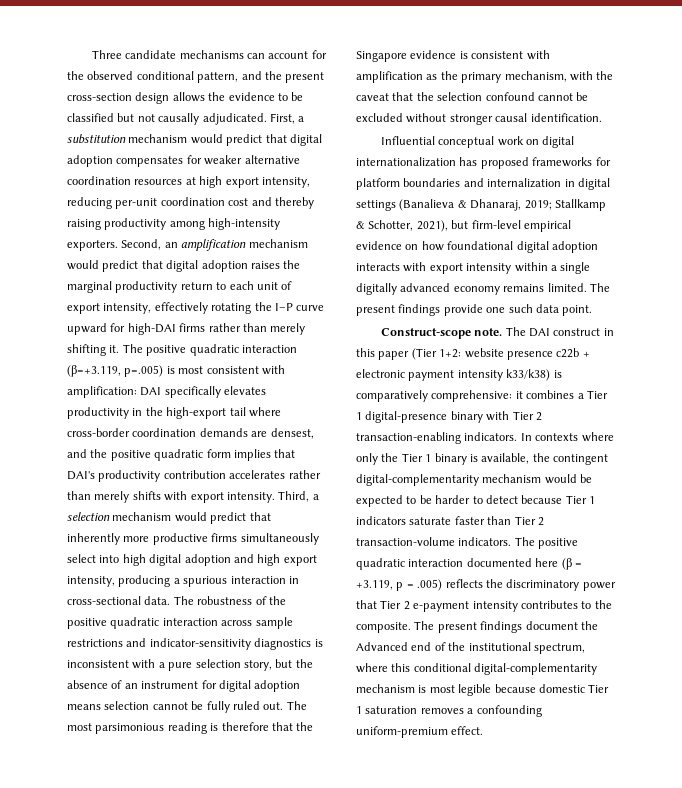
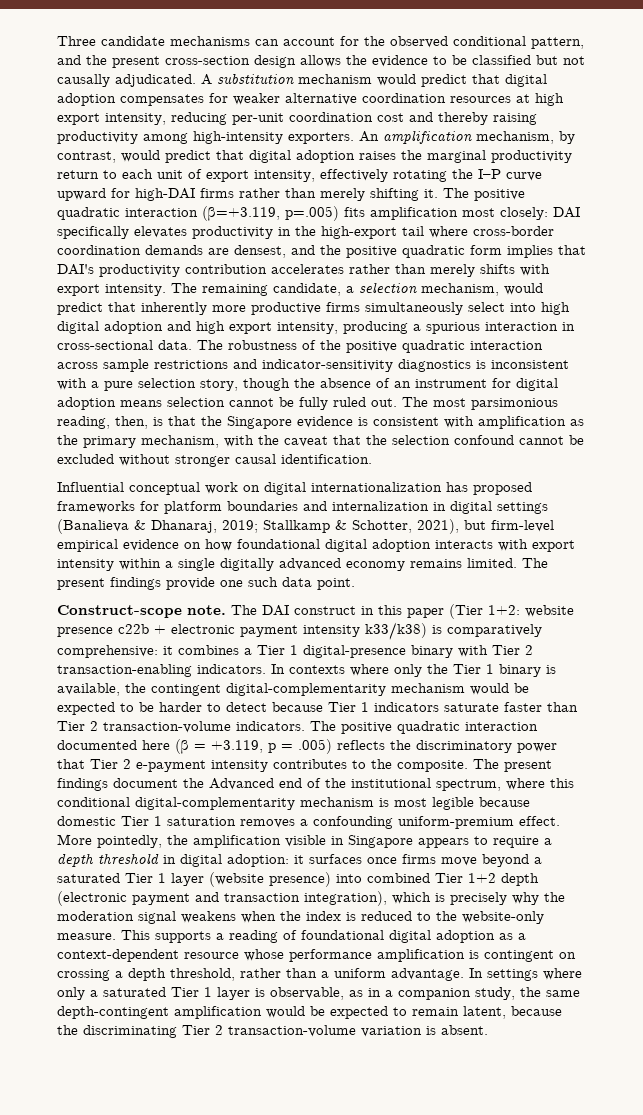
[269,113,305,124] First, a -> [201,74,212,85] A
[121,239,308,251] Second, an amplification mechanism -> [359,130,575,144] [57,151,116,163] An amplification mechanism, by contrast,
[166,365,285,375] [67,386,137,398] is most consistent with amplification: -> [344,207,548,220] fits amplification most closely:
[278,491,310,502] Third, -> [171,283,341,296] The remaining candidate,
[112,512,172,521] mechanism -> [421,283,499,296] mechanism,
[275,659,293,668] but -> [243,378,290,391] though
[167,722,269,734] reading is therefore -> [57,416,163,429] reading, then, is
(484, 730) none -> [57,834,552,848] [57,853,542,867] [57,872,539,887] [57,891,565,906] [57,911,544,924] [57,930,526,943] [57,949,576,962] [57,968,582,981] [57,987,580,1000] [57,1006,562,1019] [57,1025,488,1038] More pointedly, the amplification visible in Singapore appears to require a depth threshold in digital adoption: it surfaces once firms move beyond a saturated Tier 1 layer (website presence) into combined Tier 1+2 depth (electronic payment and transaction integration), which is precisely why the moderation signal weakens when the index is reduced to the website-only measure. This supports a reading of foundational digital adoption as a context-dependent resource whose performance amplification is contingent on crossing a depth threshold, rather than a uniform advantage. In settings where only a saturated Tier 1 layer is observable, as in a companion study, the same depth-contingent amplification would be expected to remain latent, because the discriminating Tier 2 transaction-volume variation is absent.

